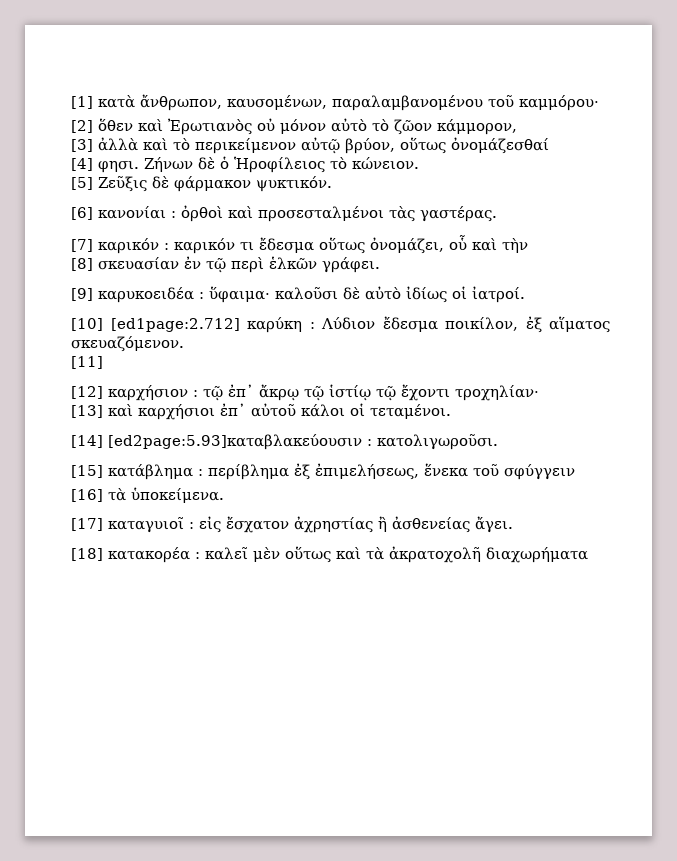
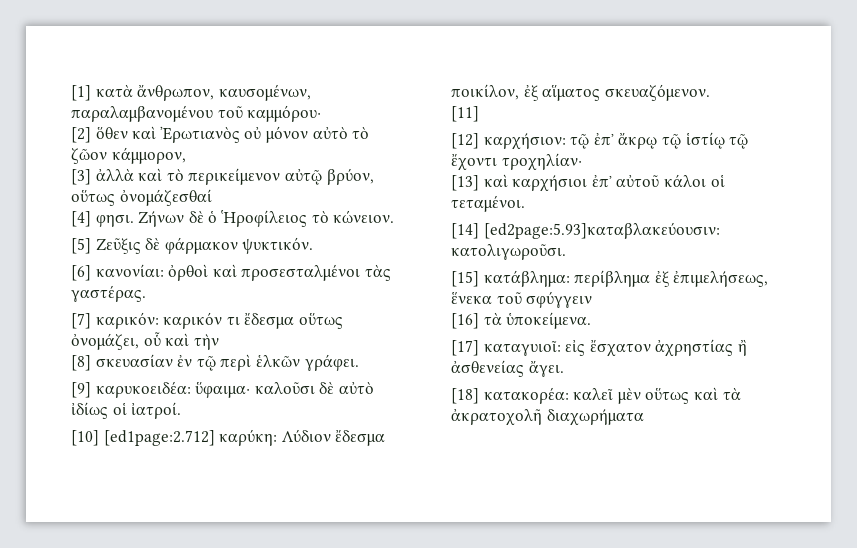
[98,206,176,219] κανονίαι : -> [95,264,164,277] κανονίαι:
[98,238,169,254] καρικόν : -> [95,312,159,329] καρικόν:
[98,287,204,303] καρυκοειδέα : -> [95,381,191,398] καρυκοειδέα:
[247,317,315,333] καρύκη : -> [219,429,278,446] καρύκη:
[108,385,198,401] καρχήσιον : -> [483,133,566,150] καρχήσιον:
[108,434,372,450] [ed2page:5.93]καταβλακεύουσιν : -> [483,222,720,239] [ed2page:5.93]καταβλακεύουσιν:
[108,464,203,480] κατάβλημα : -> [483,270,570,287] κατάβλημα:
[108,517,194,533] καταγυιοῖ : -> [483,341,561,356] καταγυιοῖ:
[108,547,200,563] κατακορέα : -> [483,387,569,404] κατακορέα:

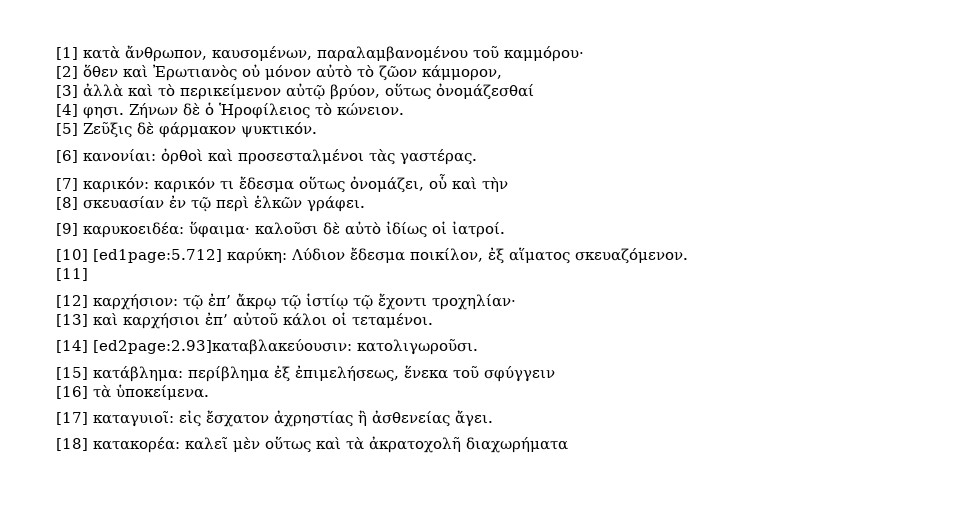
[103,430,215,446] [ed1page:2.712] -> [93,249,222,263] [ed1page:5.712]
[593,133,614,145] ἐπ᾽ -> [208,293,231,306] ἐπ’
[591,175,612,187] ἐπ᾽ -> [205,312,228,325] ἐπ’
[483,222,720,239] [ed2page:5.93]καταβλακεύουσιν: -> [93,339,352,355] [ed2page:2.93]καταβλακεύουσιν:

